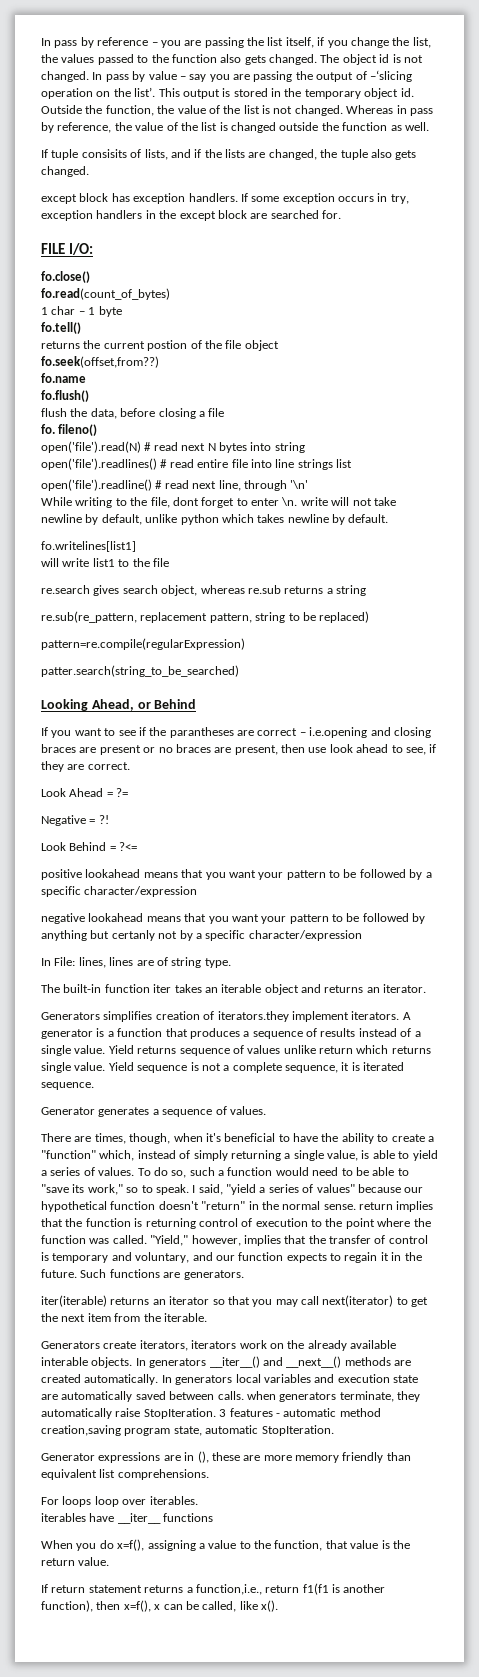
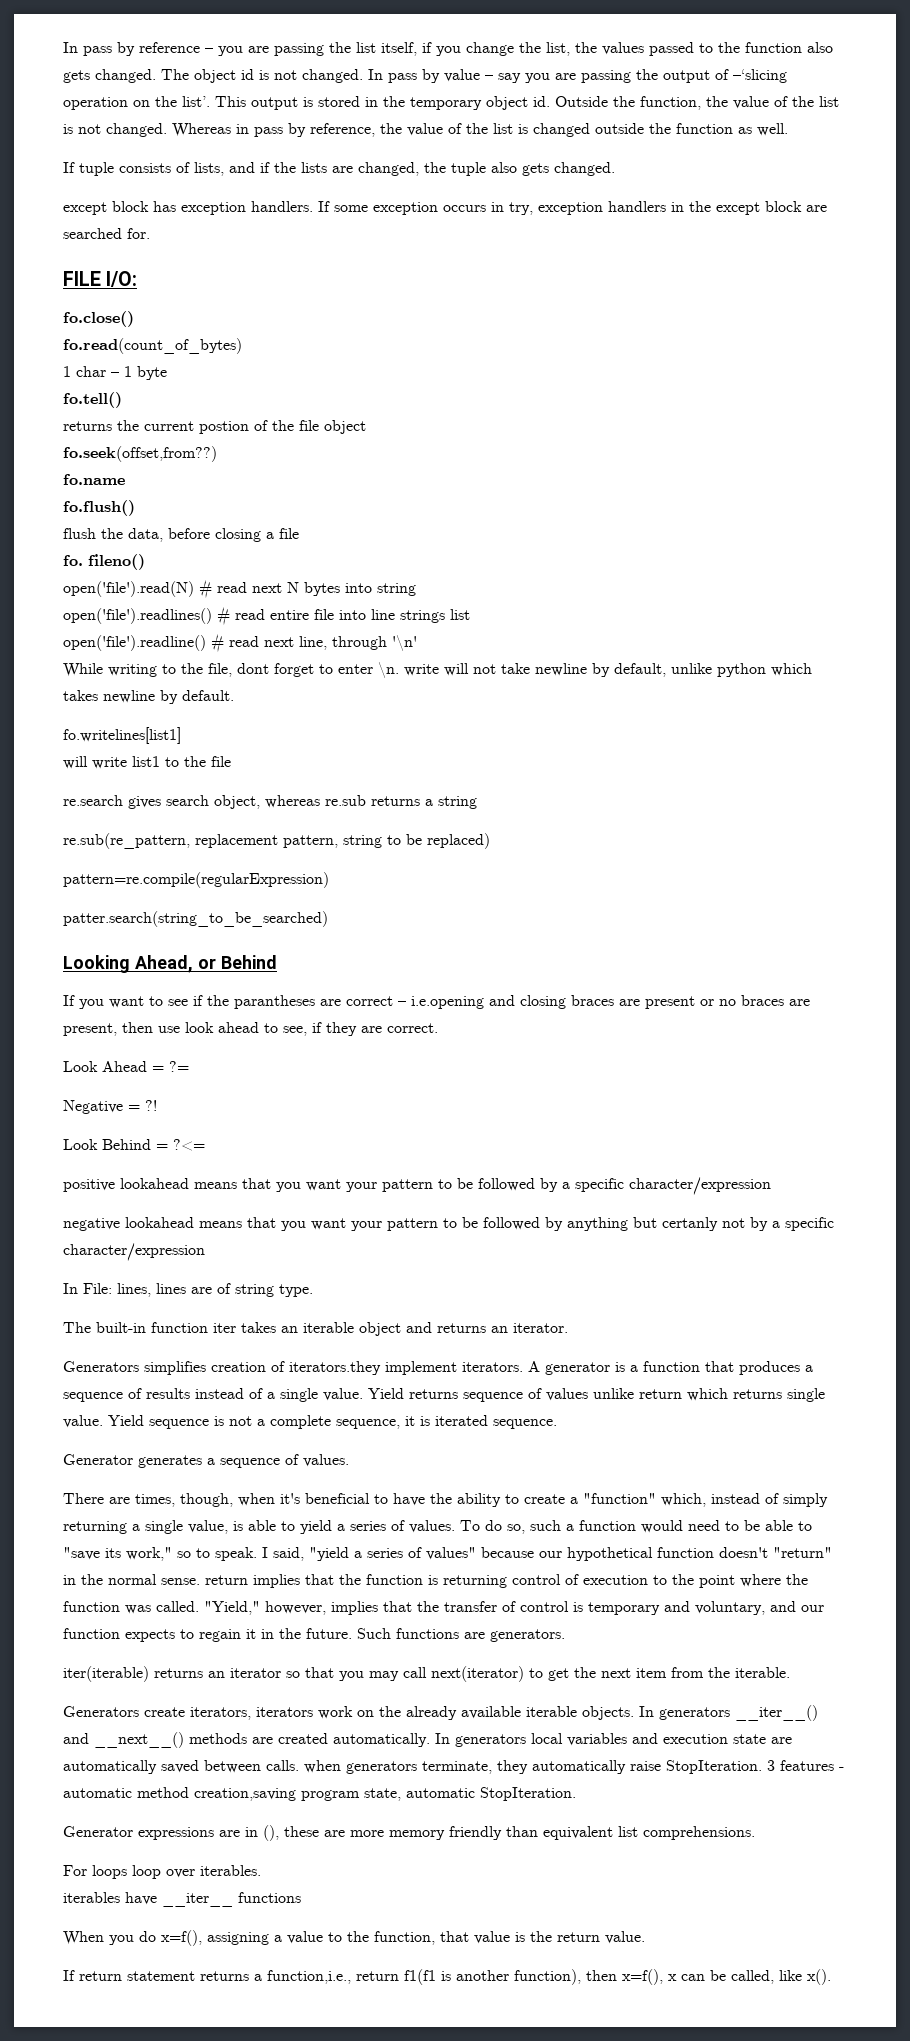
[81,149,127,158] consisits -> [119,163,171,173] consists
[41,1357,88,1366] interable -> [526,1706,577,1717] iterable

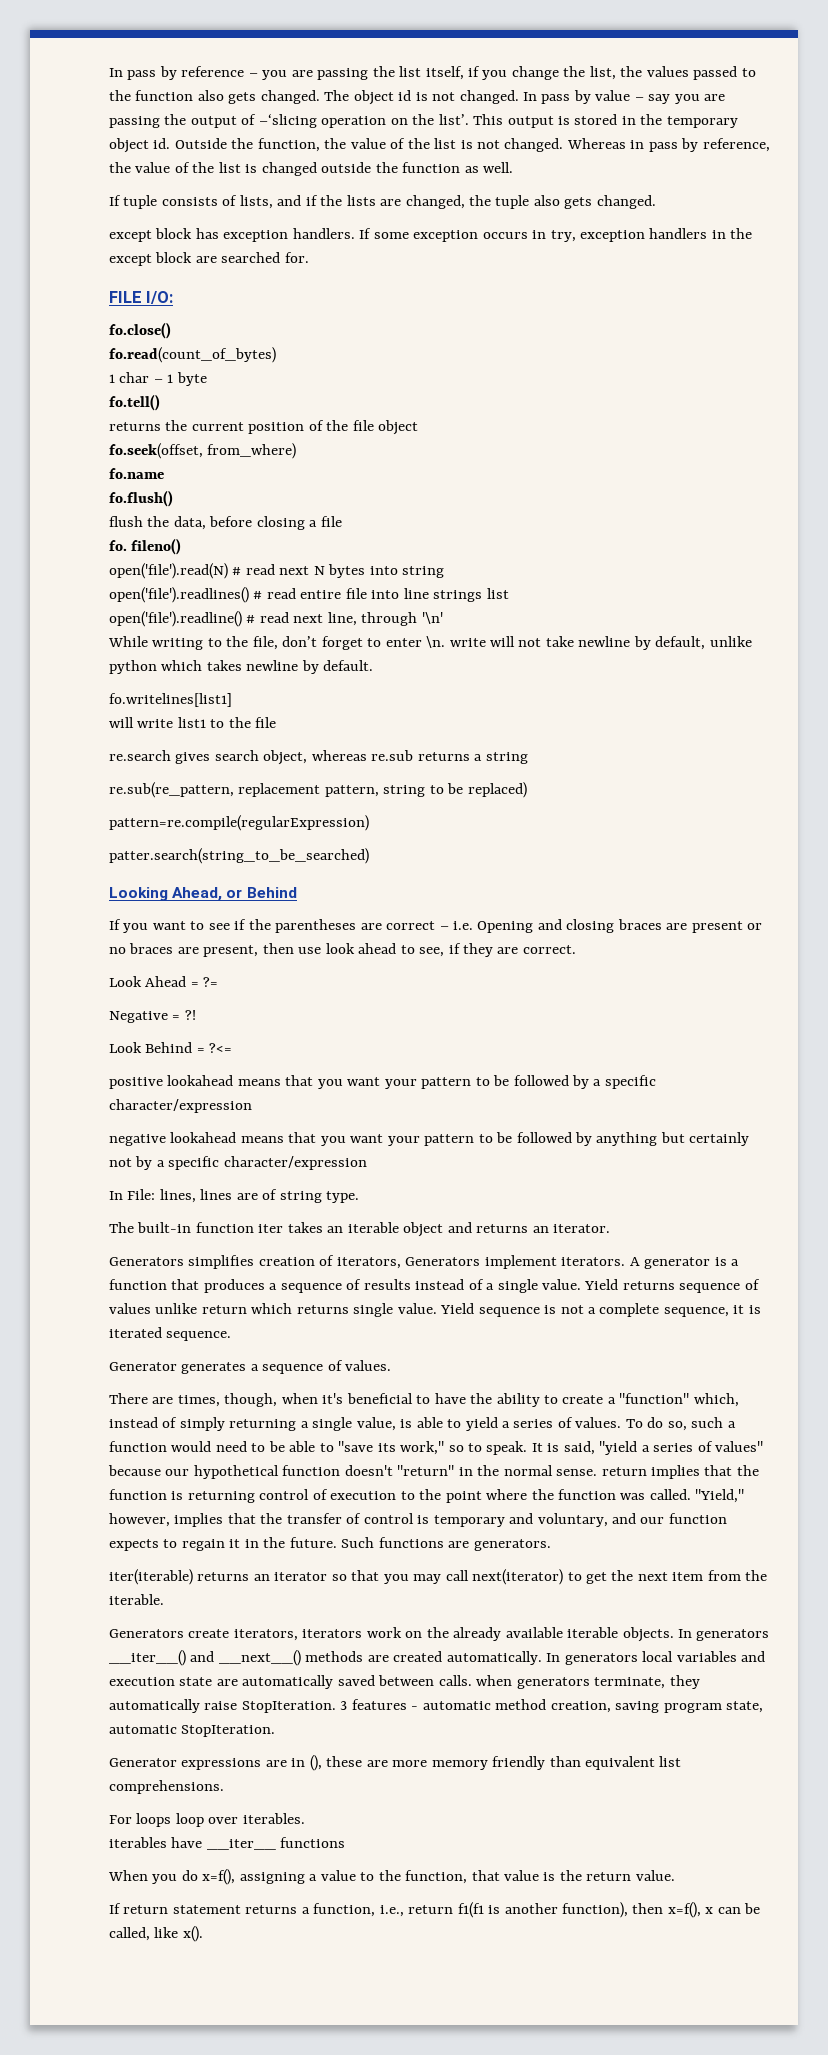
[199,421,249,434] postion -> [248,422,305,434] position
[63,446,217,462] fo.seek(offset,from??) -> [109,443,297,459] fo.seek(offset, from_where)
[237,663,269,674] dont -> [282,636,318,647] don’t
[234,995,315,1009] parantheses -> [275,919,357,933] parentheses
[411,996,484,1009] i.e.opening -> [453,921,534,933] i.e. Opening
[662,1217,718,1231] certanly -> [689,1132,750,1146] certainly
[289,1361,381,1375] iterators.they -> [336,1257,481,1269] iterators, Generators
[262,1547,268,1558] I -> [531,1443,560,1452] It is
[194,1788,296,1801] creation,saving -> [550,1701,660,1713] creation, saving
[267,1970,351,1984] function,i.e., -> [313,1903,404,1917] function, i.e.,

